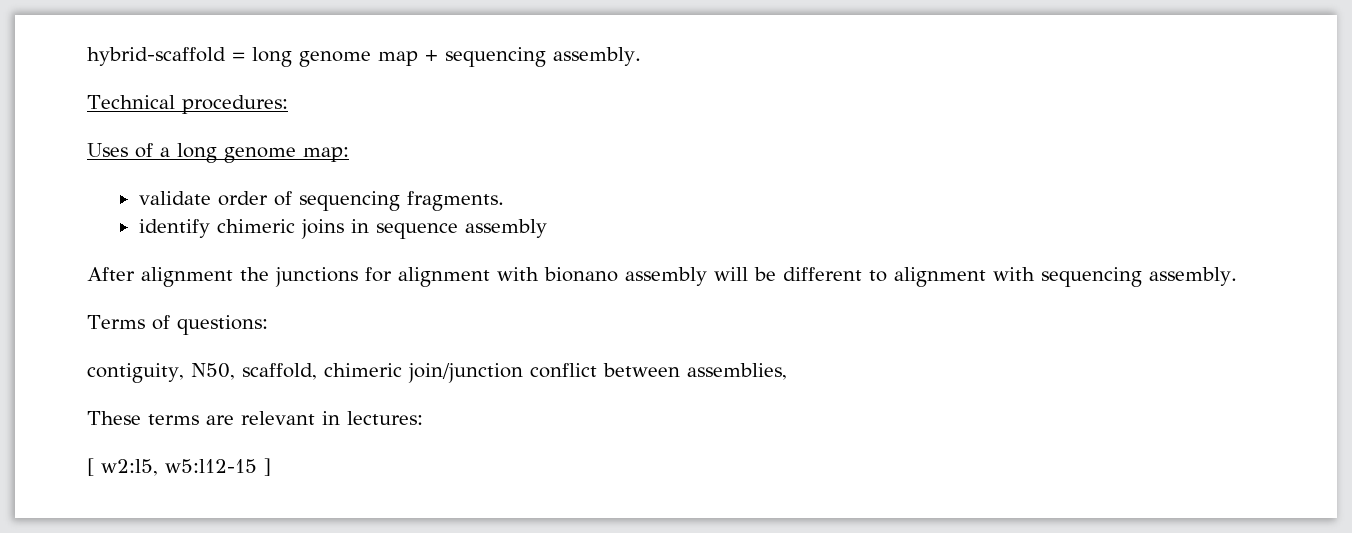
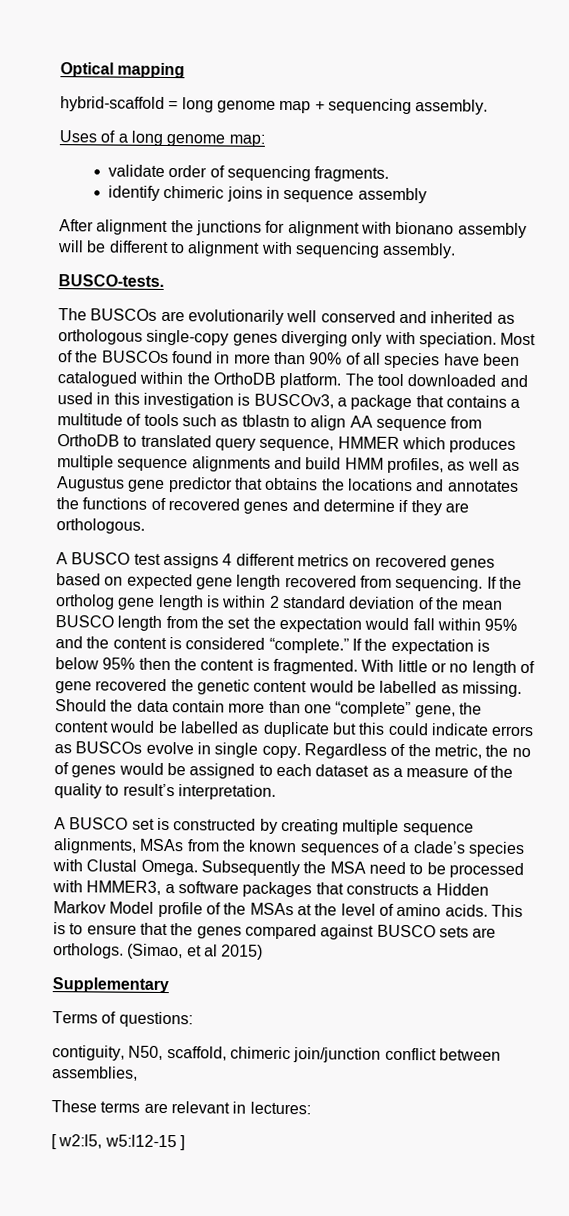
(87, 56) none -> [60,62,186,79] Optical mapping //
[87,95,288,114] // Technical procedures: -> (489, 107) none
(1237, 276) none -> [58,274,164,287] [58,308,515,325] [58,329,537,348] [58,350,520,369] [57,371,528,389] [57,392,521,411] [57,413,483,432] [57,434,517,453] [57,455,520,474] [56,476,519,493] [56,497,469,516] [56,518,145,534] [56,552,495,571] [56,573,522,592] [55,594,504,611] [55,615,518,633] [55,636,490,655] [55,657,535,676] [55,678,522,697] [55,699,482,718] [54,720,535,738] [54,741,531,759] [54,762,513,779] [54,783,276,800] [54,817,474,836] [53,838,525,858] [52,859,524,879] [52,880,489,898] [53,901,523,918] [53,922,497,940] [53,943,264,960] [52,977,169,994] // BUSCO-tests. // The BUSCOs are evolutionarily well conserved and inherited as orthologous single-copy genes diverging only with speciation. Most of the BUSCOs found in more than 90% of all species have been catalogued within the OrthoDB platform. The tool downloaded and used in this investigation is BUSCOv3, a package that contains a multitude of tools such as tblastn to align AA sequence from OrthoDB to translated query sequence, HMMER which produces multiple sequence alignments and build HMM profiles, as well as Augustus gene predictor that obtains the locations and annotates the functions of recovered genes and determine if they are orthologous. // A BUSCO test assigns 4 different metrics on recovered genes based on expected gene length recovered from sequencing. If the ortholog gene length is within 2 standard deviation of the mean BUSCO length from the set the expectation would fall within 95% and the content is considered “complete.” If the expectation is below 95% then the content is fragmented. With little or no length of gene recovered the genetic content would be labelled as missing. Should the data contain more than one “complete” gene, the content would be labelled as duplicate but this could indicate errors as BUSCOs evolve in single copy. Regardless of the metric, the no of genes would be assigned to each dataset as a measure of the quality to result’s interpretation. // A BUSCO set is constructed by creating multiple sequence alignments, MSAs from the known sequences of a clade’s species with Clustal Omega. Subsequently the MSA need to be processed with HMMER3, a software packages that constructs a Hidden Markov Model profile of the MSAs at the level of amino acids. This is to ensure that the genes compared against BUSCO sets are orthologs. (Simao, et al 2015) // Supplementary

